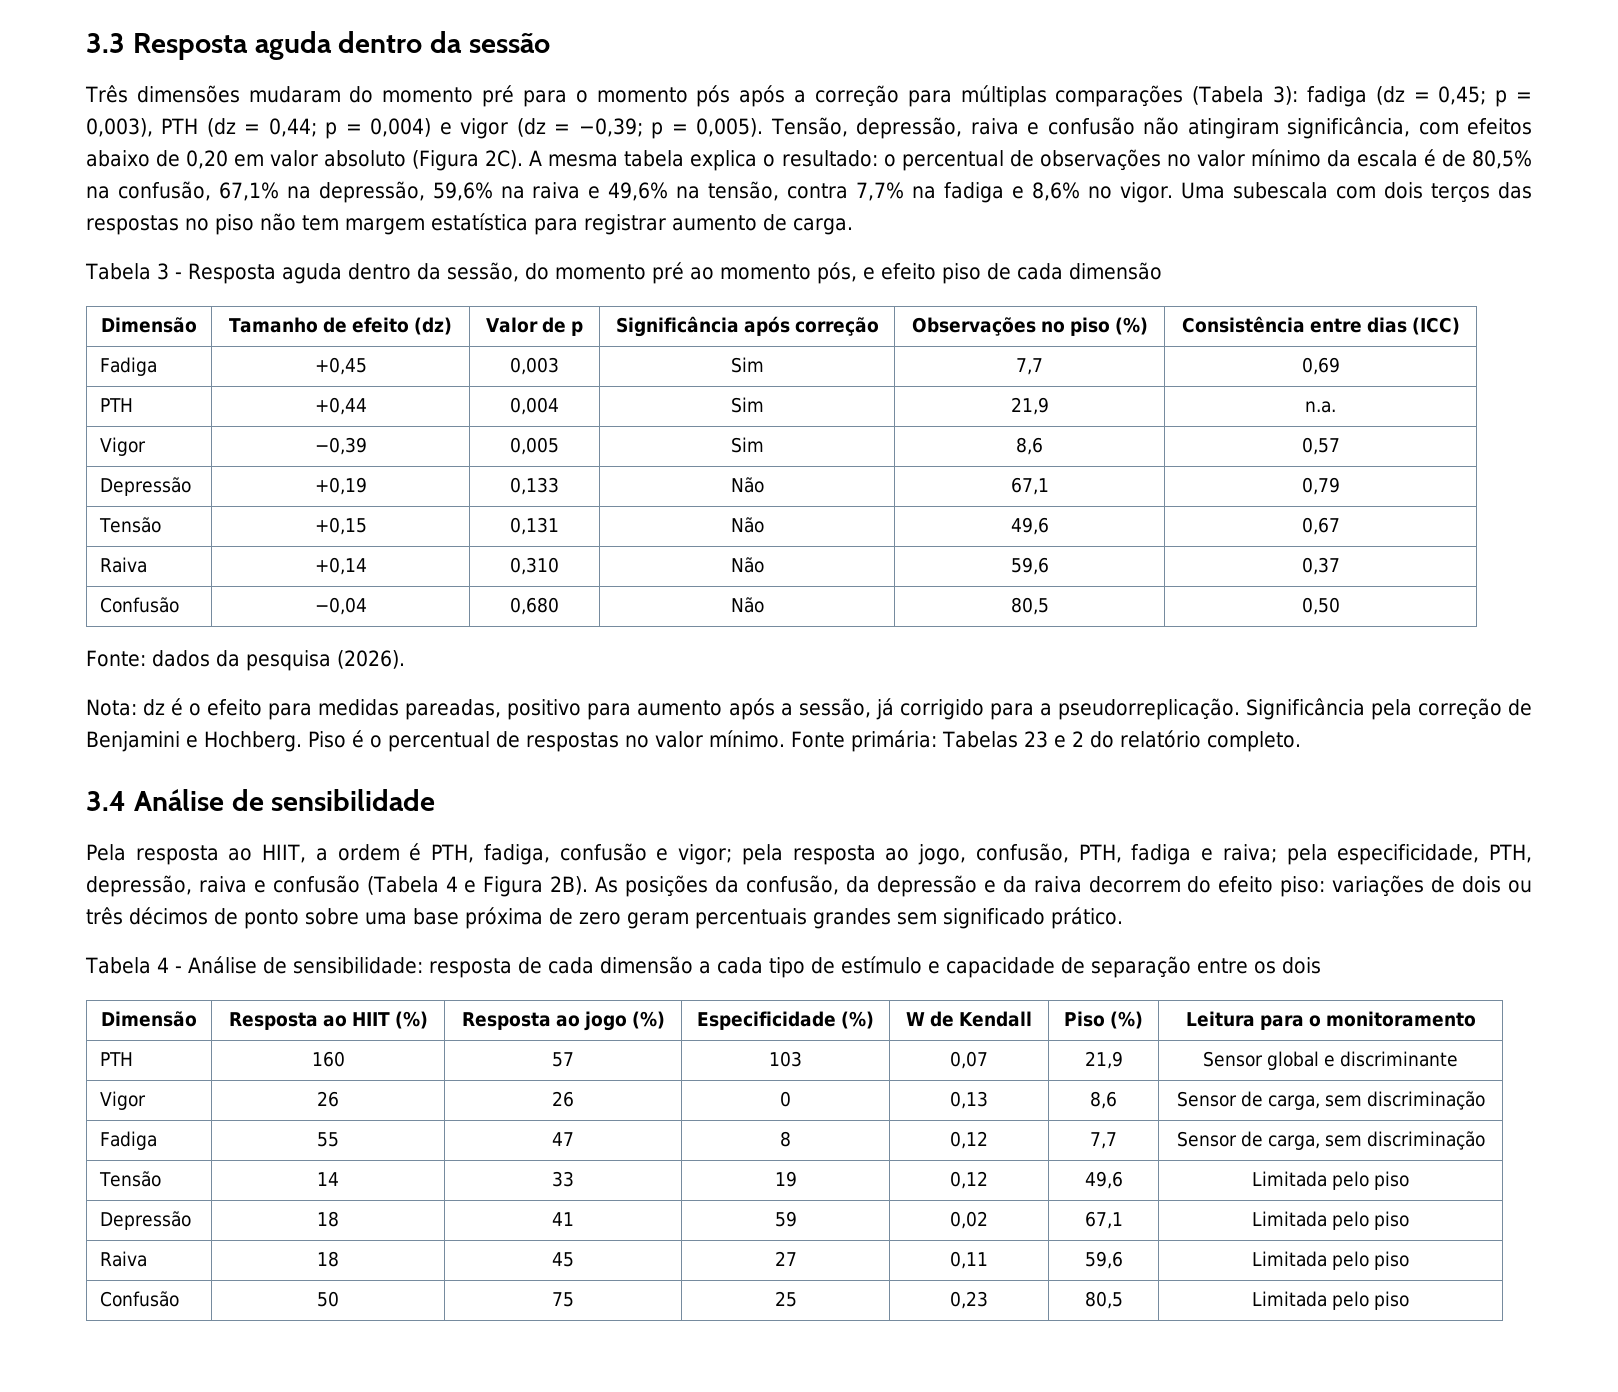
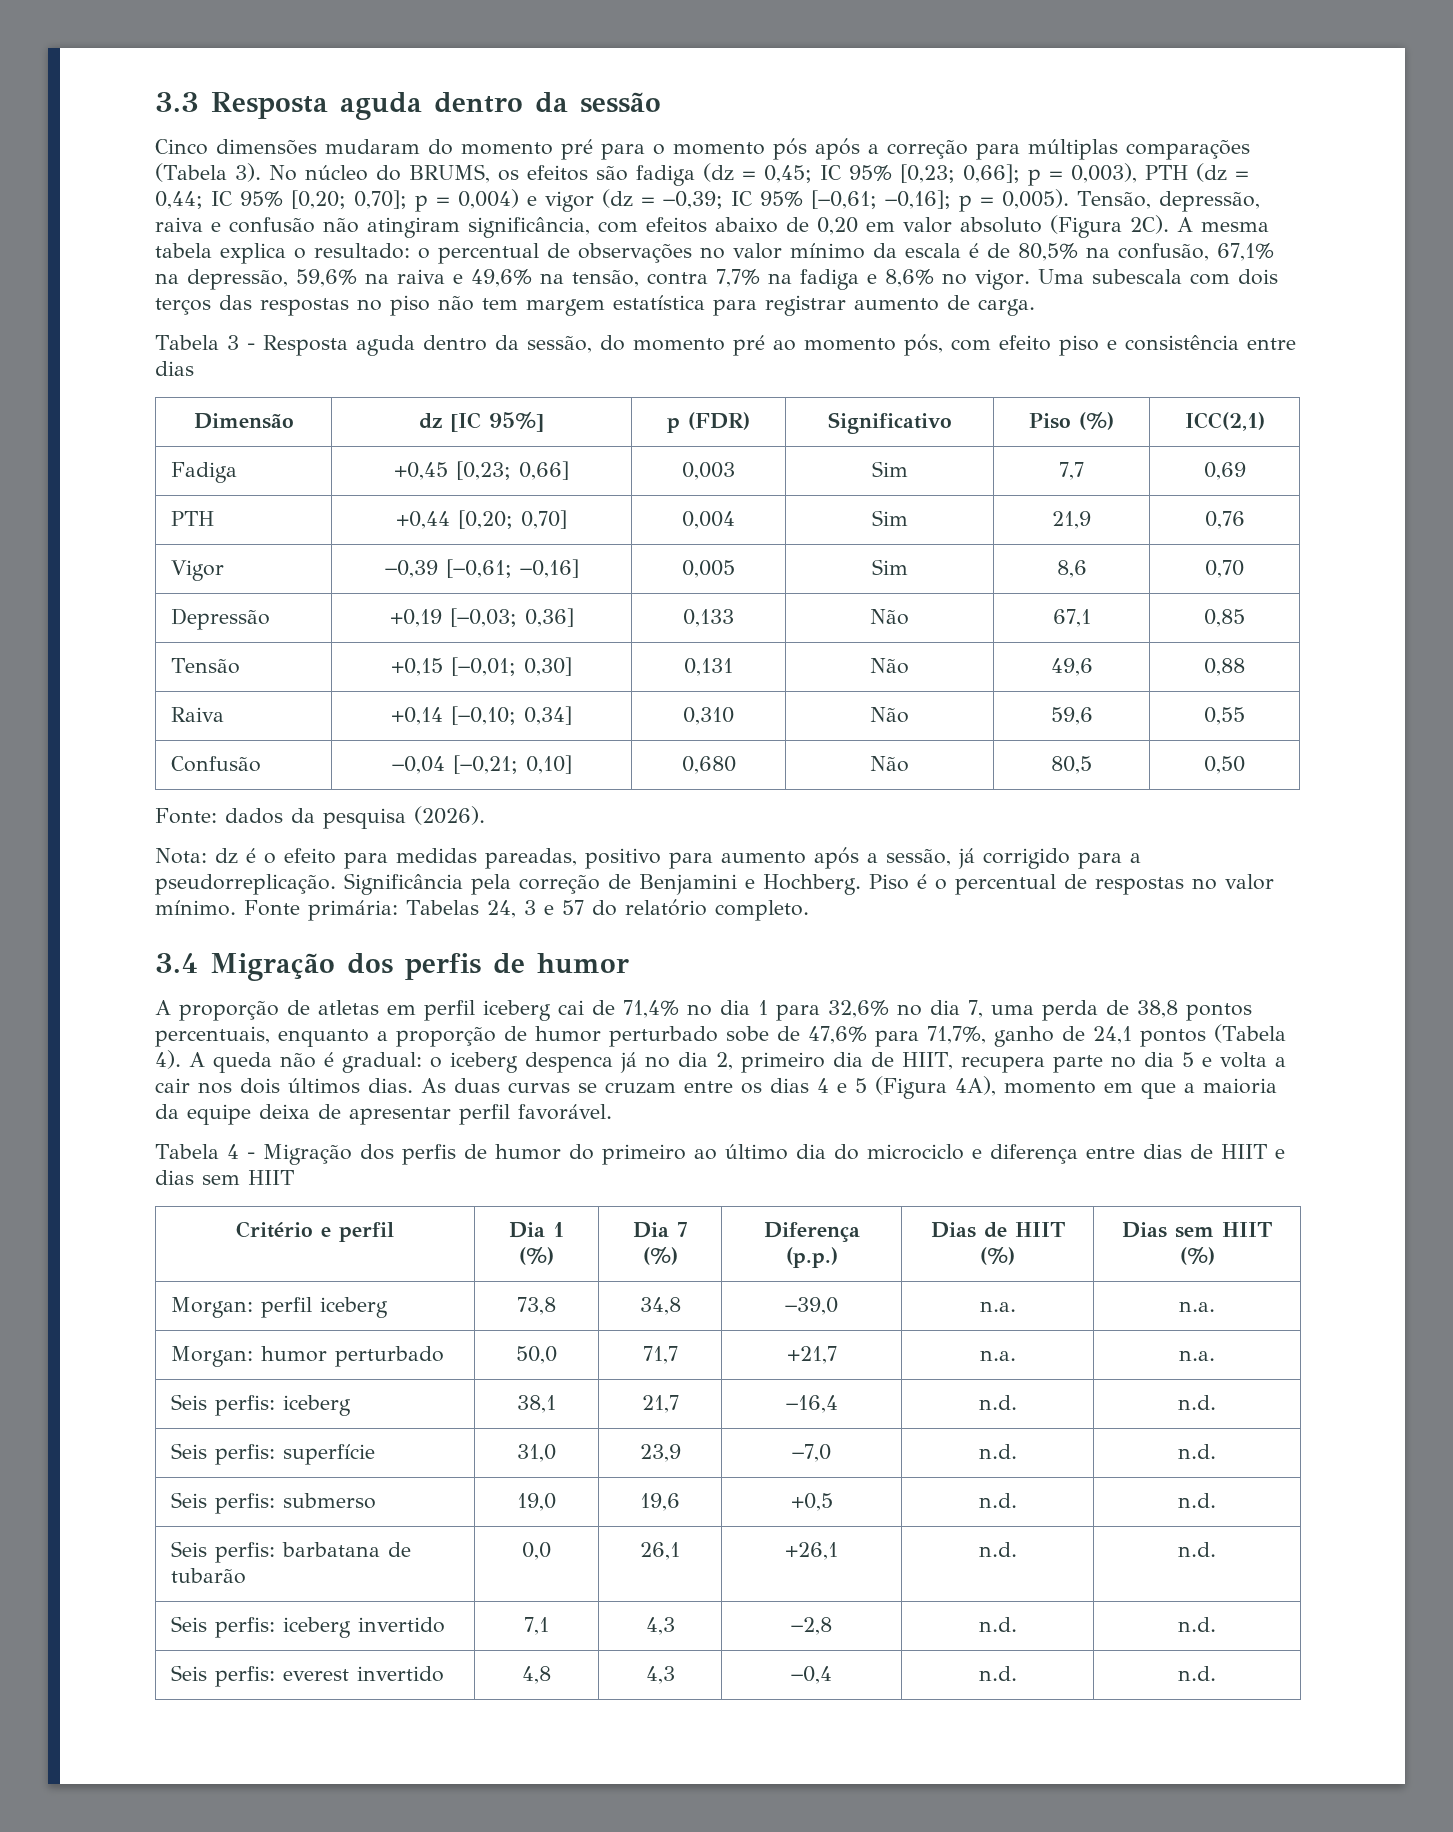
[85,85,128,103] Três -> [155,139,208,155] Cinco
[1273,86,1487,107] 3): fadiga (dz = 0,45; -> [234,163,1020,186] 3). No núcleo do BRUMS, os efeitos são fadiga (dz = 0,45; IC 95% [0,23; 0,66];
(317, 127) none -> [211,190,407,209] IC 95% [0,20; 0,70];
(643, 127) none -> [731,190,951,209] IC 95% [−0,61; −0,16];
[862,267,875,280] e -> [950,339,991,351] com
[986,262,1162,280] [101,317,197,333] [228,317,453,335] [486,317,583,336] [615,316,879,337] [911,317,1148,336] [1181,316,1460,335] de cada dimensão // Dimensão | Tamanho de efeito (dz) | Valor de p | Significância após correção | Observações no piso (%) | Consistência entre dias (ICC) -> [1106,335,1296,351] [155,361,194,376] [193,413,294,429] [419,412,544,432] [667,412,750,433] [827,412,952,434] [1029,412,1114,430] [1184,412,1265,431] e consistência entre dias // Dimensão | dz [IC 95%] | p (FDR) | Significativo | Piso (%) | ICC(2,1)
(367, 366) none -> [456,461,569,480] [0,23; 0,66]
(367, 406) none -> [458,510,567,529] [0,20; 0,70]
[1305,401,1336,413] n.a. -> [1204,511,1245,529] 0,76
(367, 446) none -> [445,559,579,578] [−0,61; −0,16]
[1301,437,1340,455] 0,57 -> [1205,560,1244,578] 0,70
(367, 486) none -> [449,608,574,627] [−0,03; 0,36]
[1301,477,1340,495] 0,79 -> [1204,609,1245,627] 0,85
(367, 526) none -> [451,657,572,676] [−0,01; 0,30]
[1301,517,1340,535] 0,67 -> [1204,658,1245,676] 0,88
(367, 566) none -> [451,706,572,725] [−0,10; 0,34]
[1301,557,1340,575] 0,37 -> [1204,707,1245,725] 0,55
(367, 606) none -> [452,755,572,774] [−0,21; 0,10]
[1023,731,1084,748] 23 e 2 -> [486,900,584,918] 24, 3 e 57
[133,789,436,811] [86,843,1533,865] [86,875,1532,897] [86,907,1123,929] [85,956,1321,978] [101,1011,197,1027] [228,1011,428,1030] [461,1011,665,1031] [696,1011,874,1030] [905,1011,1032,1027] [1064,1011,1143,1029] [1185,1011,1476,1030] [100,1052,134,1066] [311,1051,345,1067] [552,1052,574,1067] [768,1051,802,1067] [949,1051,988,1069] [1084,1051,1123,1069] [1203,1051,1458,1070] [100,1091,147,1110] [317,1091,339,1107] [552,1091,574,1107] [779,1091,791,1107] [949,1091,988,1109] [1090,1091,1117,1109] [1176,1091,1485,1110] [100,1131,158,1150] [317,1132,339,1147] [552,1132,574,1146] [779,1131,791,1147] [949,1131,988,1149] [1090,1132,1117,1149] [1176,1131,1485,1150] [99,1171,162,1187] [317,1172,339,1186] [552,1171,574,1187] [774,1171,797,1187] [949,1171,988,1189] [1084,1171,1123,1189] [1252,1171,1409,1190] [100,1211,192,1230] [317,1211,339,1227] [552,1212,574,1226] [774,1211,797,1227] [949,1211,988,1229] [1084,1211,1123,1229] [1252,1211,1409,1230] [100,1251,148,1267] [317,1251,339,1267] [552,1252,574,1267] [774,1251,797,1266] [949,1251,988,1269] [1084,1251,1123,1269] [1252,1251,1409,1270] [100,1291,180,1307] [317,1291,339,1307] [552,1292,574,1307] [774,1291,797,1307] [949,1291,988,1309] [1084,1291,1123,1309] [1252,1291,1409,1310] Análise de sensibilidade // Pela resposta ao HIIT, a ordem é PTH, fadiga, confusão e vigor; pela resposta ao jogo, confusão, PTH, fadiga e raiva; pela especificidade, PTH, depressão, raiva e confusão (Tabela 4 e Figura 2B). As posições da confusão, da depressão e da raiva decorrem do efeito piso: variações de dois ou três décimos de ponto sobre uma base próxima de zero geram percentuais grandes sem significado prático. // Tabela 4 - Análise de sensibilidade: resposta de cada dimensão a cada tipo de estímulo e capacidade de separação entre os dois // Dimensão | Resposta ao HIIT (%) | Resposta ao jogo (%) | Especificidade (%) | W de Kendall | Piso (%) | Leitura para o monitoramento // PTH | 160 | 57 | 103 | 0,07 | 21,9 | Sensor global e discriminante // Vigor | 26 | 26 | 0 | 0,13 | 8,6 | Sensor de carga, sem discriminação // Fadiga | 55 | 47 | 8 | 0,12 | 7,7 | Sensor de carga, sem discriminação // Tensão | 14 | 33 | 19 | 0,12 | 49,6 | Limitada pelo piso // Depressão | 18 | 41 | 59 | 0,02 | 67,1 | Limitada pelo piso // Raiva | 18 | 45 | 27 | 0,11 | 59,6 | Limitada pelo piso // Confusão | 50 | 75 | 25 | 0,23 | 80,5 | Limitada pelo piso -> [210,953,629,981] [155,1000,1252,1021] [155,1024,1286,1047] [155,1050,1286,1073] [155,1076,1277,1099] [155,1104,612,1125] [155,1144,1285,1165] [155,1170,294,1185] [236,1221,394,1242] [509,1222,564,1238] [519,1247,554,1265] [632,1222,688,1238] [642,1247,678,1265] [763,1222,860,1242] [785,1247,838,1268] [930,1222,1065,1238] [980,1247,1015,1265] [1122,1222,1272,1238] [1179,1247,1215,1265] [171,1297,389,1318] [517,1297,556,1315] [639,1297,681,1315] [785,1297,838,1315] [979,1301,1016,1312] [1179,1301,1215,1312] [171,1346,445,1367] [516,1346,557,1364] [642,1346,678,1364] [786,1346,837,1364] [979,1350,1016,1361] [1179,1350,1215,1361] [171,1394,352,1416] [517,1395,556,1413] [641,1395,679,1413] [785,1395,838,1413] [978,1395,1017,1410] [1178,1395,1216,1410] [171,1443,376,1465] [517,1444,556,1462] [639,1444,681,1462] [792,1444,831,1462] [978,1444,1017,1459] [1178,1444,1216,1459] [171,1492,377,1514] [517,1493,556,1511] [640,1493,680,1511] [790,1493,833,1511] [978,1493,1017,1508] [1178,1493,1216,1508] [171,1541,412,1563] [171,1568,247,1584] [522,1542,551,1560] [640,1542,680,1560] [785,1542,838,1560] [978,1542,1017,1557] [1178,1542,1216,1557] [171,1616,446,1638] [524,1617,549,1635] [645,1617,675,1635] [791,1617,832,1635] [978,1617,1017,1632] [1178,1617,1216,1632] [171,1665,445,1687] [522,1666,551,1684] [645,1666,675,1684] [791,1666,832,1684] [978,1666,1017,1681] [1178,1666,1216,1681] Migração dos perfis de humor // A proporção de atletas em perfil iceberg cai de 71,4% no dia 1 para 32,6% no dia 7, uma perda de 38,8 pontos percentuais, enquanto a proporção de humor perturbado sobe de 47,6% para 71,7%, ganho de 24,1 pontos (Tabela 4). A queda não é gradual: o iceberg despenca já no dia 2, primeiro dia de HIIT, recupera parte no dia 5 e volta a cair nos dois últimos dias. As duas curvas se cruzam entre os dias 4 e 5 (Figura 4A), momento em que a maioria da equipe deixa de apresentar perfil favorável. // Tabela 4 - Migração dos perfis de humor do primeiro ao último dia do microciclo e diferença entre dias de HIIT e dias sem HIIT // Critério e perfil | Dia 1 (%) | Dia 7 (%) | Diferença (p.p.) | Dias de HIIT (%) | Dias sem HIIT (%) // Morgan: perfil iceberg | 73,8 | 34,8 | −39,0 | n.a. | n.a. // Morgan: humor perturbado | 50,0 | 71,7 | +21,7 | n.a. | n.a. // Seis perfis: iceberg | 38,1 | 21,7 | −16,4 | n.d. | n.d. // Seis perfis: superfície | 31,0 | 23,9 | −7,0 | n.d. | n.d. // Seis perfis: submerso | 19,0 | 19,6 | +0,5 | n.d. | n.d. // Seis perfis: barbatana de tubarão | 0,0 | 26,1 | +26,1 | n.d. | n.d. // Seis perfis: iceberg invertido | 7,1 | 4,3 | −2,8 | n.d. | n.d. // Seis perfis: everest invertido | 4,8 | 4,3 | −0,4 | n.d. | n.d.

